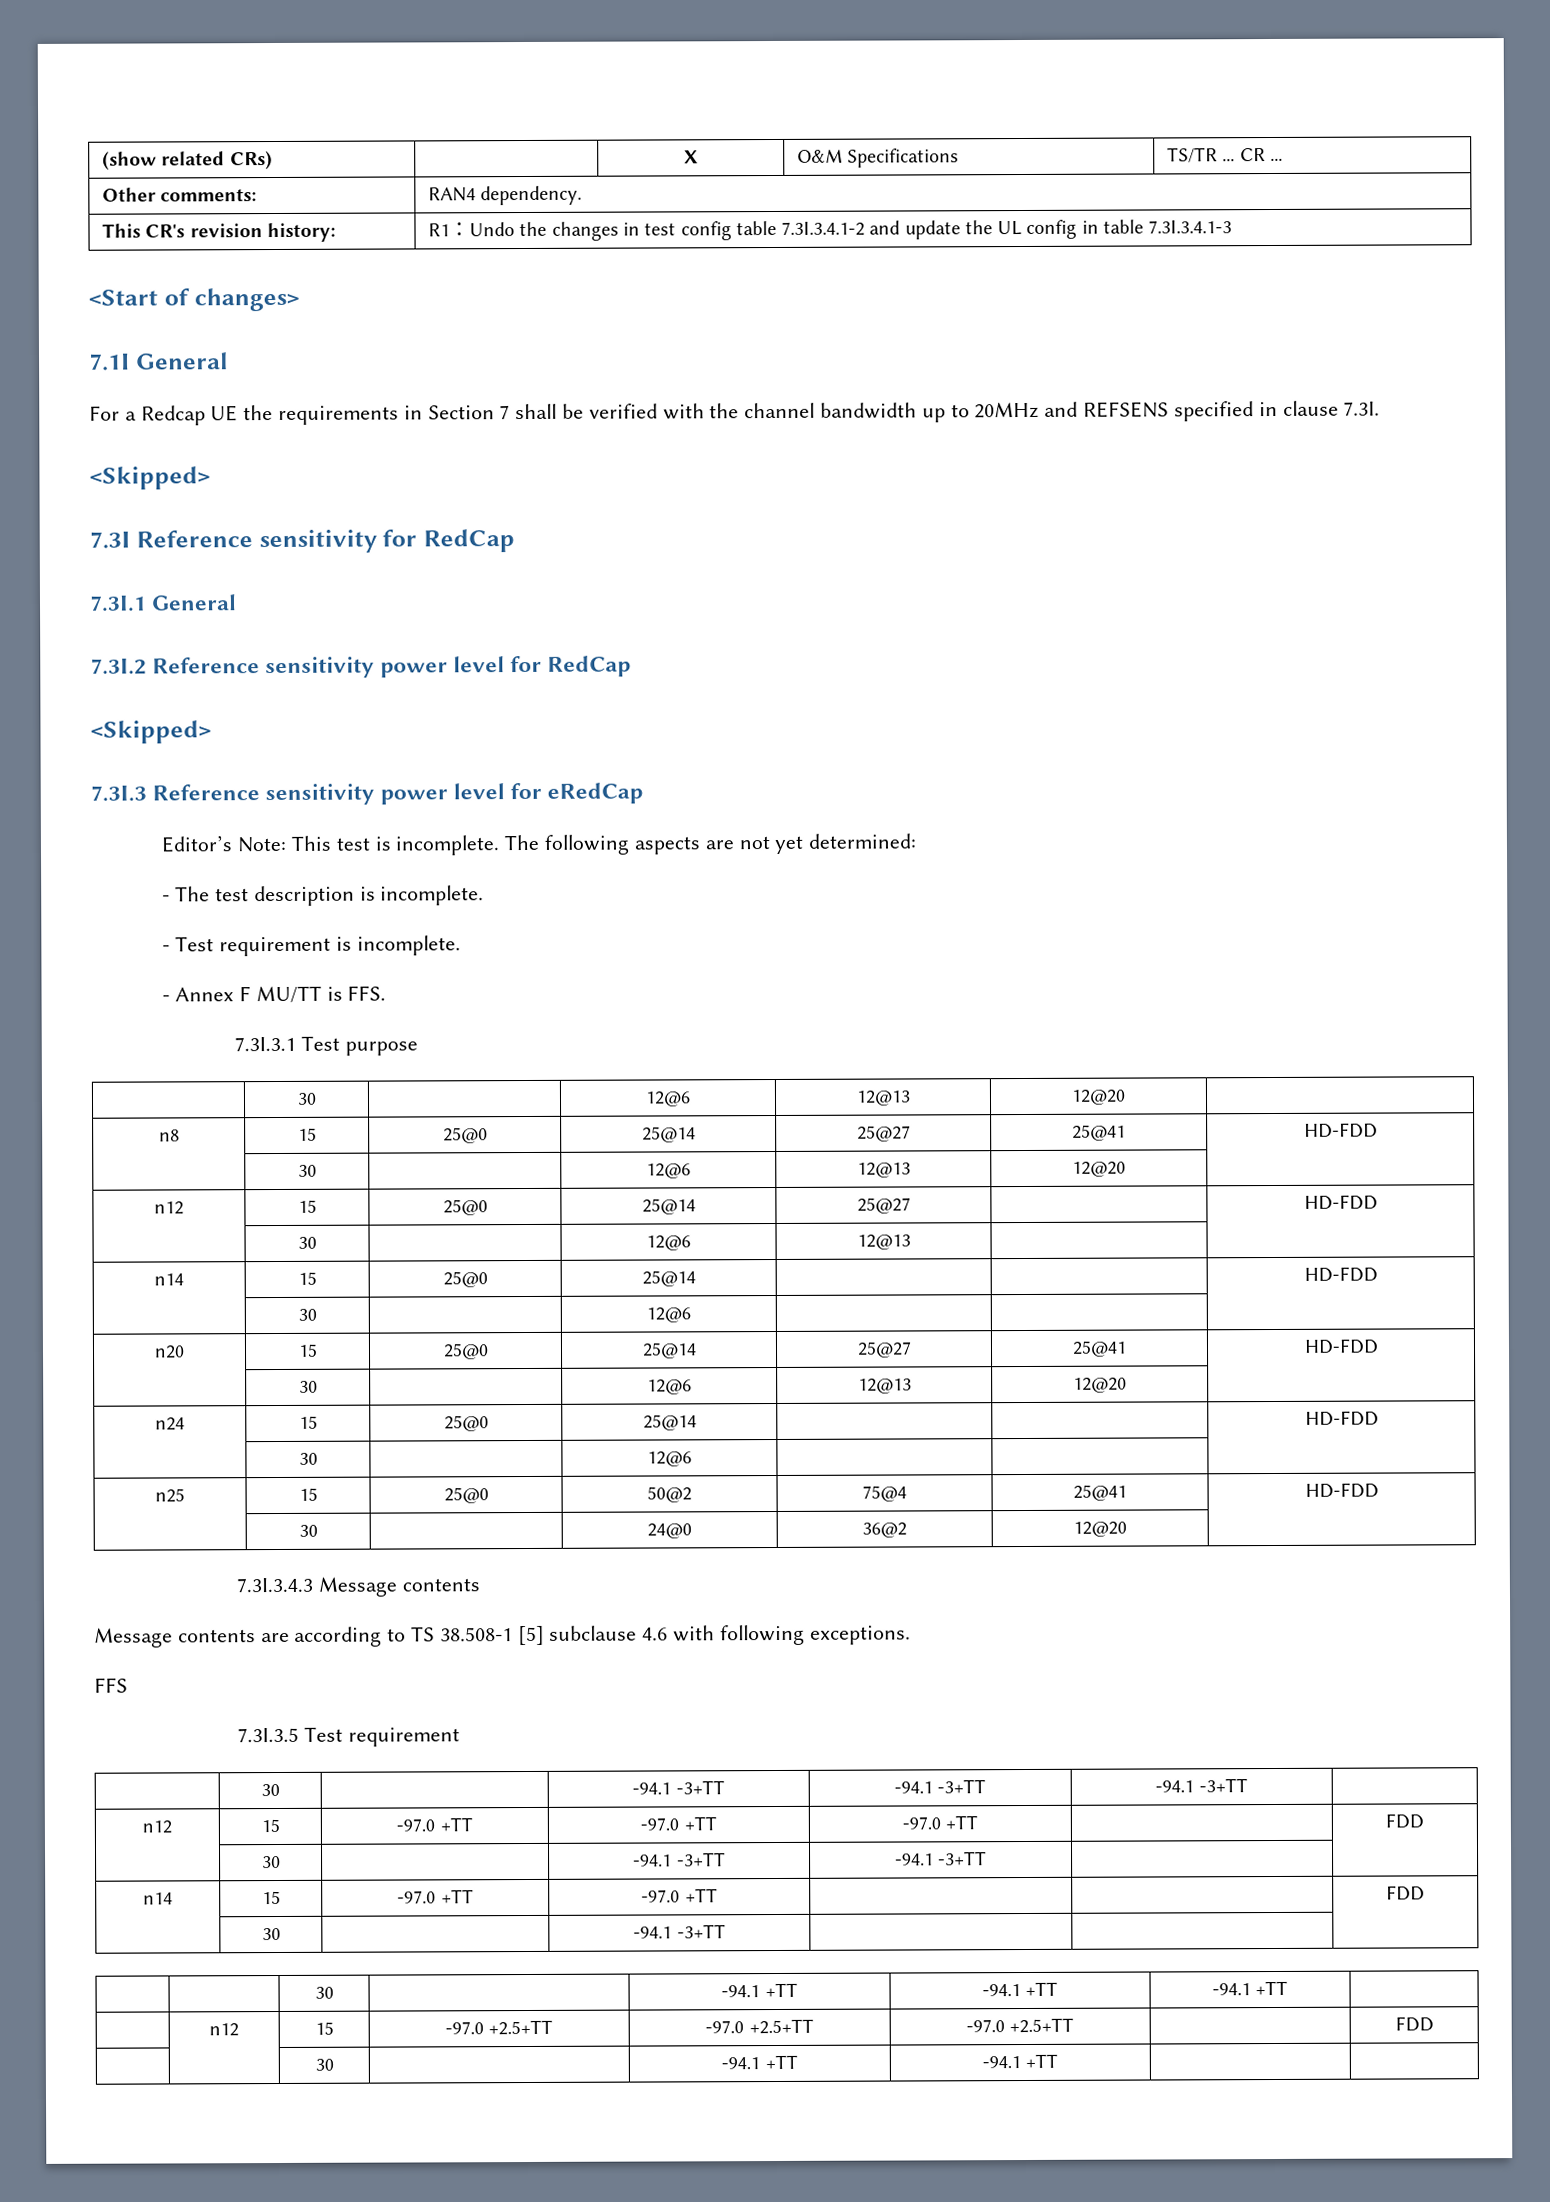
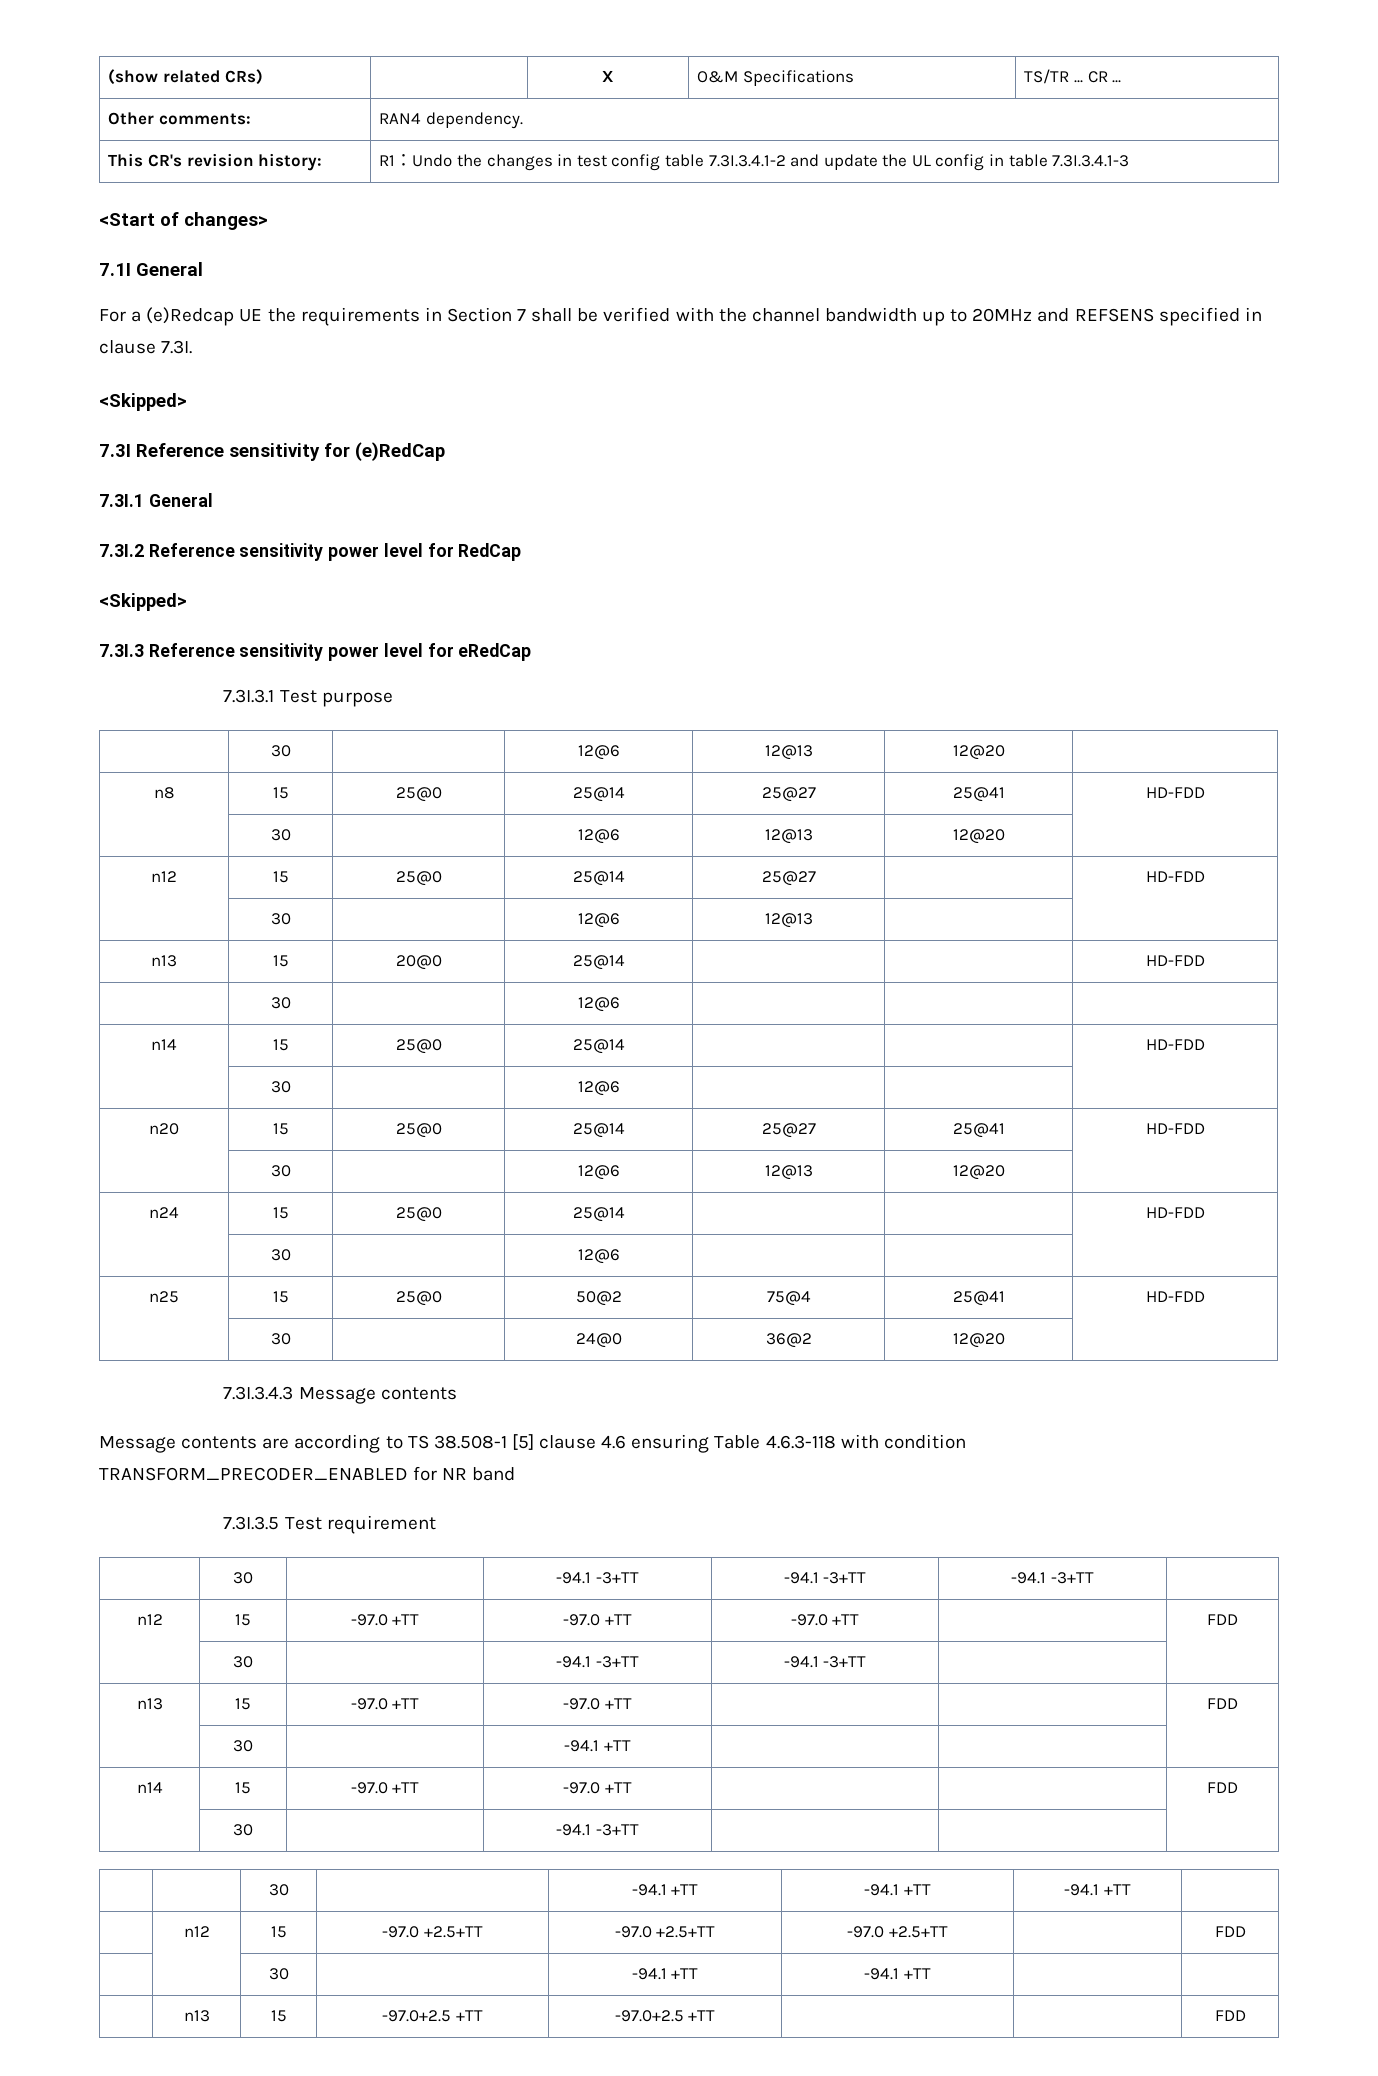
[140,405,206,426] Redcap -> [146,307,235,326] (e)Redcap
[423,529,515,553] RedCap -> [355,442,445,461] (e)RedCap
[161,833,917,856] [162,885,485,907] [162,935,461,957] [162,985,387,1004] // Editor’s Note: This test is incomplete. The following aspects are not yet determined: // - The test description is incomplete. // - Test requirement is incomplete. // - Annex F MU/TT is FFS. -> (532, 652) none
(911, 1242) none -> [151,955,177,967] [272,955,289,967] [395,955,442,970] [572,955,625,970] [1145,955,1205,966] [270,997,291,1009] [577,997,620,1012] // n13 | 15 | 20@0 | 25@14 | | | HD-FDD // | 30 | | 12@6 | | |
[549,1624,911,1646] [94,1677,128,1693] subclause 4.6 with following exceptions. // FFS -> [539,1434,966,1453] [99,1466,516,1481] clause 4.6 ensuring Table 4.6.3-118 with condition TRANSFORM_PRECODER_ENABLED for NR band
(988, 1858) none -> [136,1698,163,1710] [235,1698,251,1710] [350,1698,420,1710] [563,1698,632,1710] [1207,1698,1238,1709] [233,1740,253,1752] [564,1740,631,1752] // n13 | 15 | -97.0 +TT | -97.0 +TT | | | FDD // | 30 | | -94.1 +TT | | |
(1059, 2061) none -> [183,2010,210,2022] [270,2010,287,2022] [382,2010,483,2022] [614,2010,716,2022] [1214,2010,1246,2021] // | n13 | 15 | -97.0+2.5 +TT | -97.0+2.5 +TT | | | FDD

